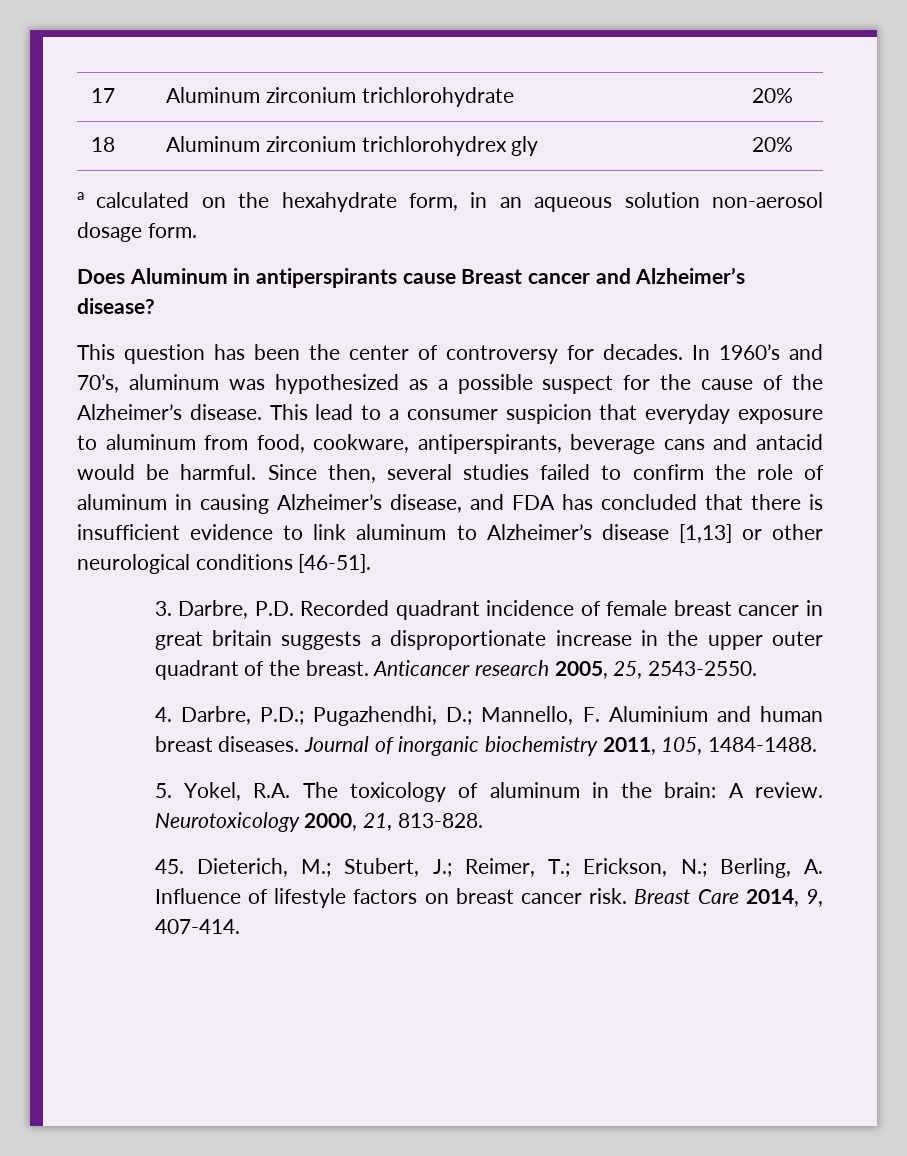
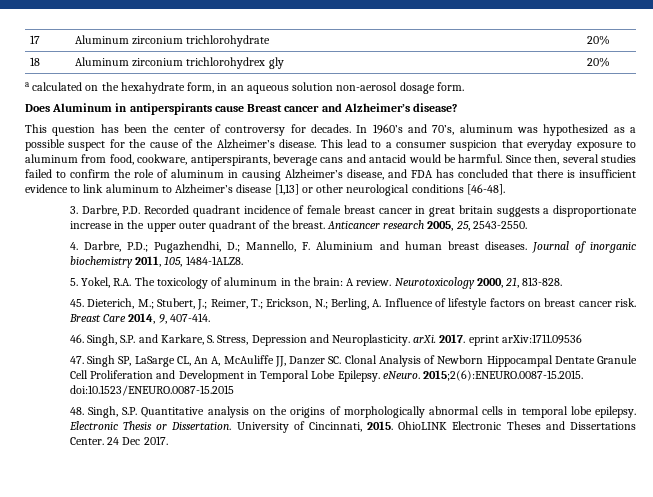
[298,554,372,573] [46-51]. -> [466,184,505,195] [46-48].
[708,737,818,752] 1484-1488. -> [185,256,243,265] 1484-1ALZ8.
(240, 926) none -> [69,334,582,346] [69,355,637,367] [69,370,583,382] [69,385,234,396] [69,406,637,418] [68,421,636,433] [69,436,168,445] // 46. Singh, S.P. and Karkare, S. Stress, Depression and Neuroplasticity. arXi. 2017. eprint arXiv:1711.09536 // 47. Singh SP, LaSarge CL, An A, McAuliffe JJ, Danzer SC. Clonal Analysis of Newborn Hippocampal Dentate Granule Cell Proliferation and Development in Temporal Lobe Epilepsy. eNeuro. 2015;2(6):ENEURO.0087-15.2015. doi:10.1523/ENEURO.0087-15.2015 // 48. Singh, S.P. Quantitative analysis on the origins of morphologically abnormal cells in temporal lobe epilepsy. Electronic Thesis or Dissertation. University of Cincinnati, 2015. OhioLINK Electronic Theses and Dissertations Center. 24 Dec 2017.

